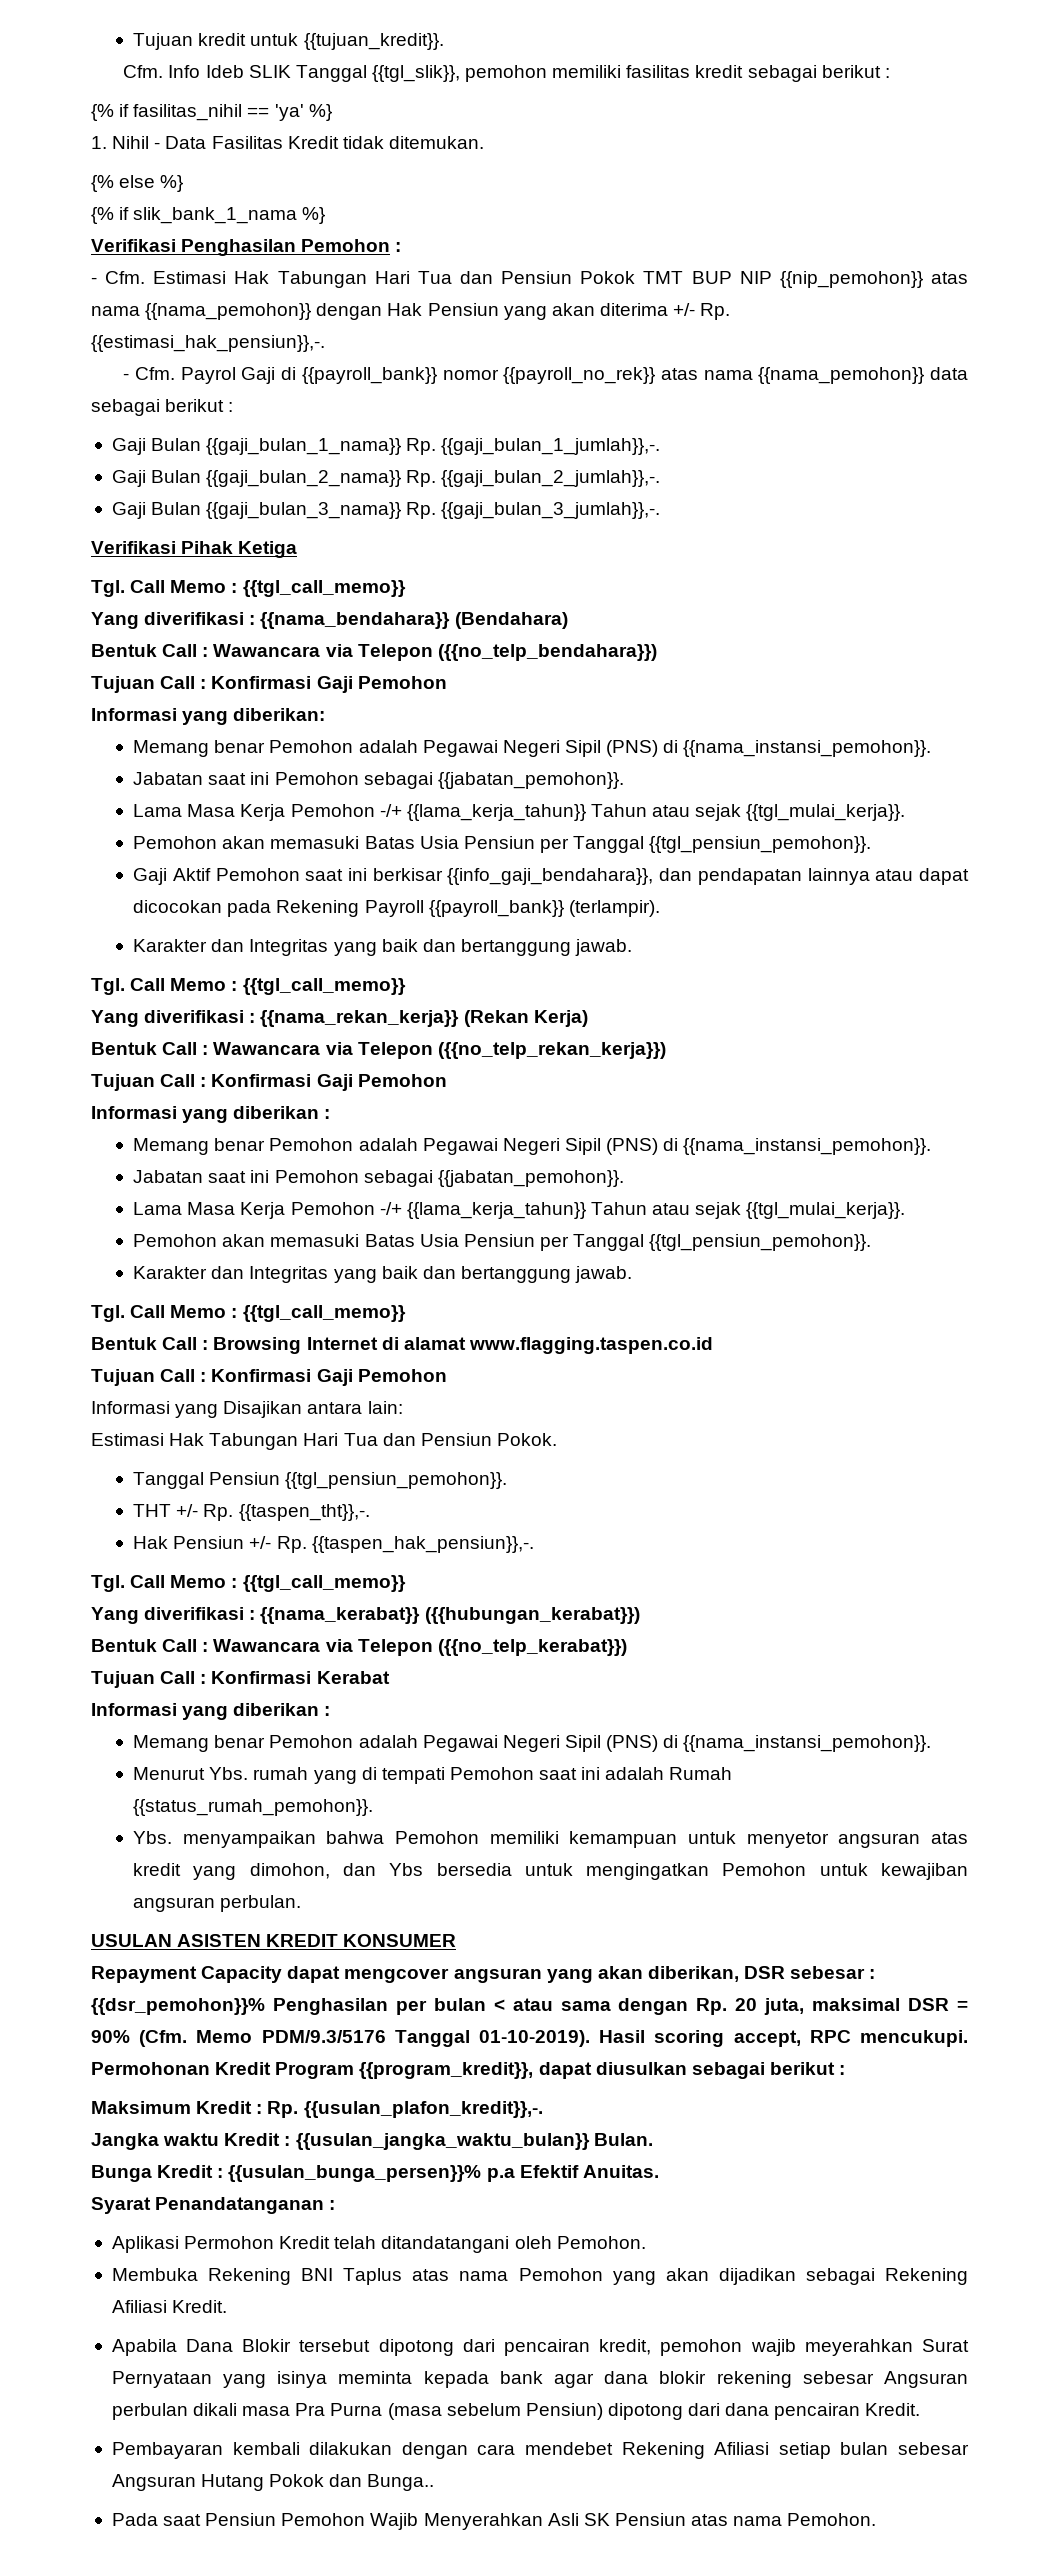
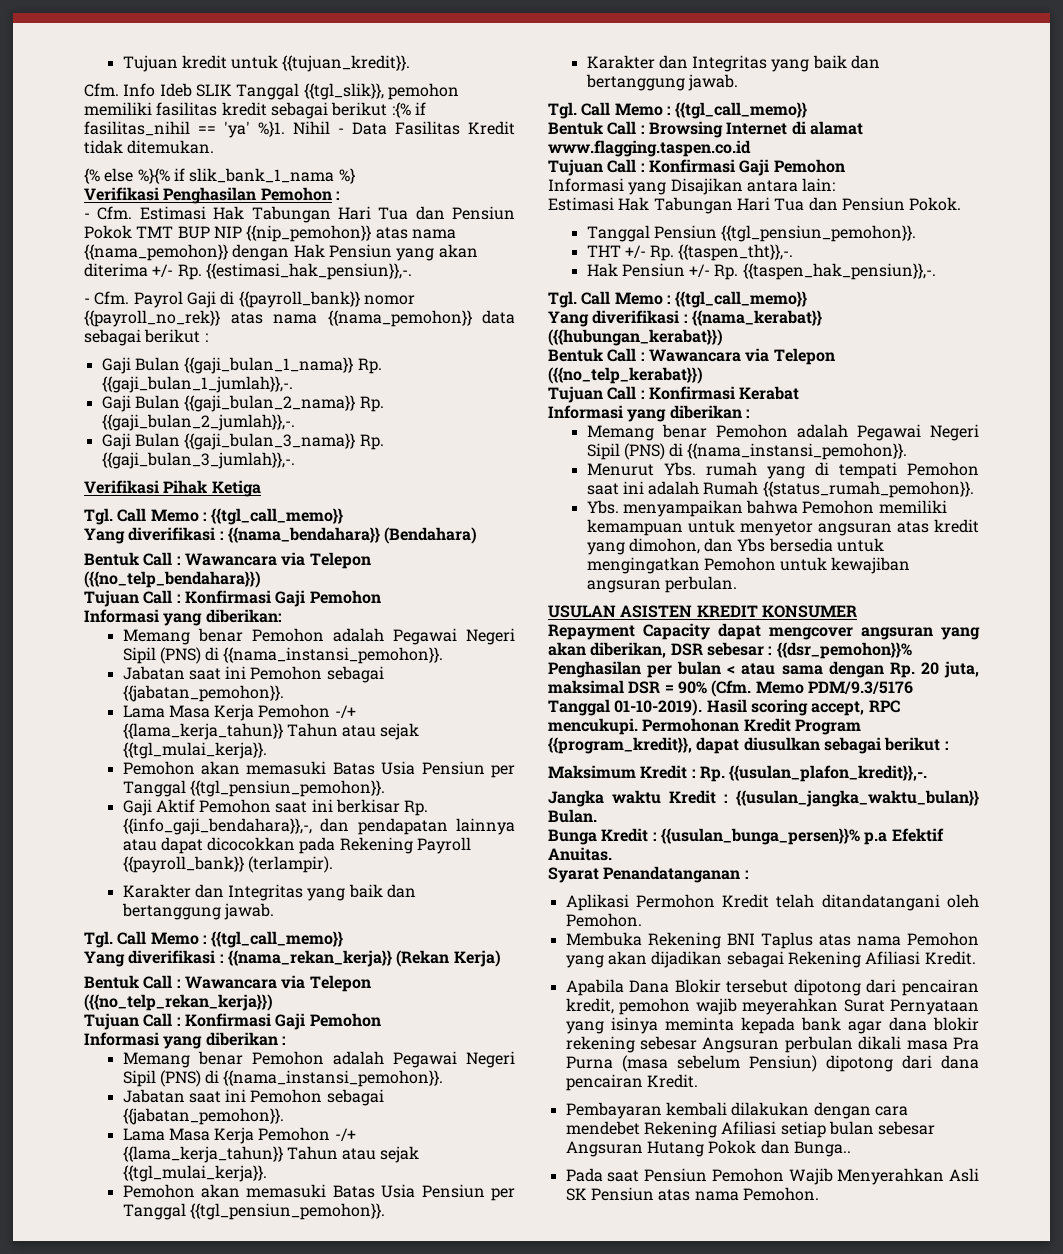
[884,68,890,78] [91,104,114,121] : // {% -> [391,102,411,118] :{%
[308,104,332,121] [91,136,107,149] %} // 1. -> [258,121,285,137] %}1.
[160,175,184,192] [91,207,114,224] %} // {% -> [137,168,170,184] %}{%
[447,868,654,885] {{info_gaji_bendahara}}, -> [404,800,429,816] [122,818,312,835] Rp. {{info_gaji_bendahara}},-,
[133,900,223,913] dicocokan -> [207,837,296,851] dicocokkan

